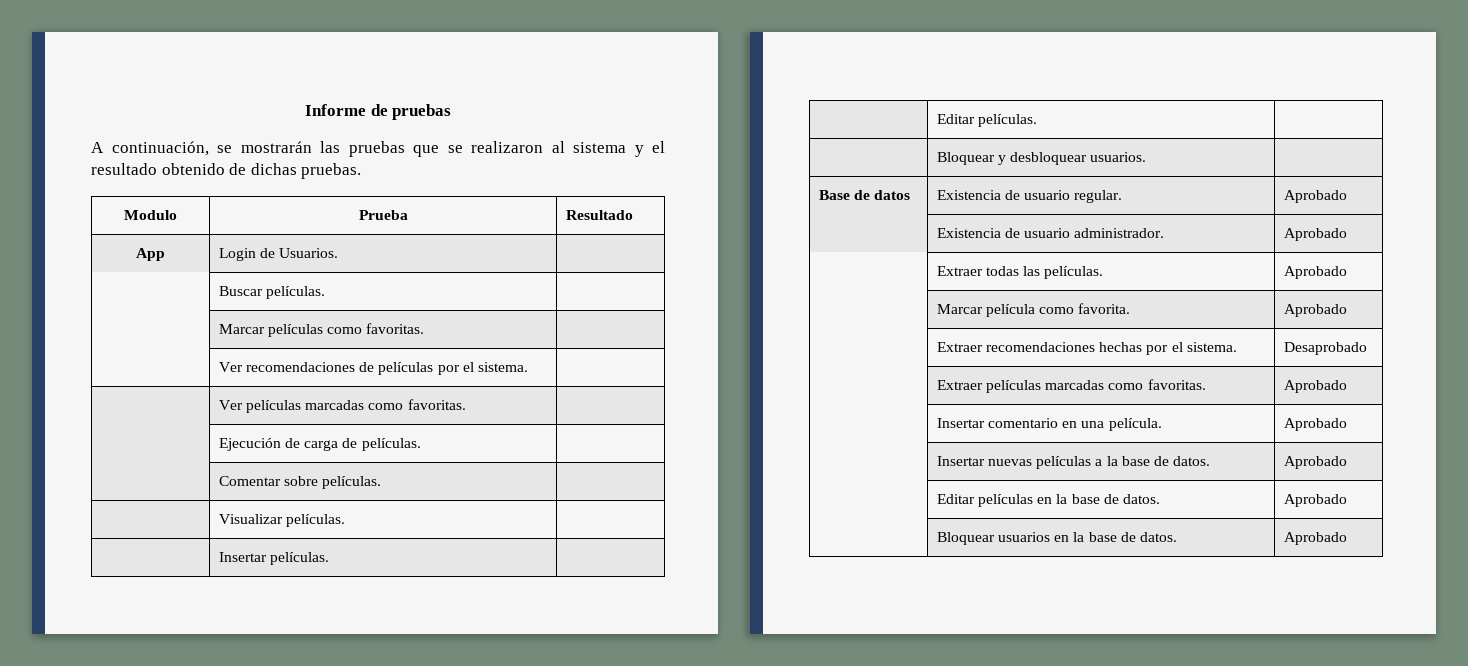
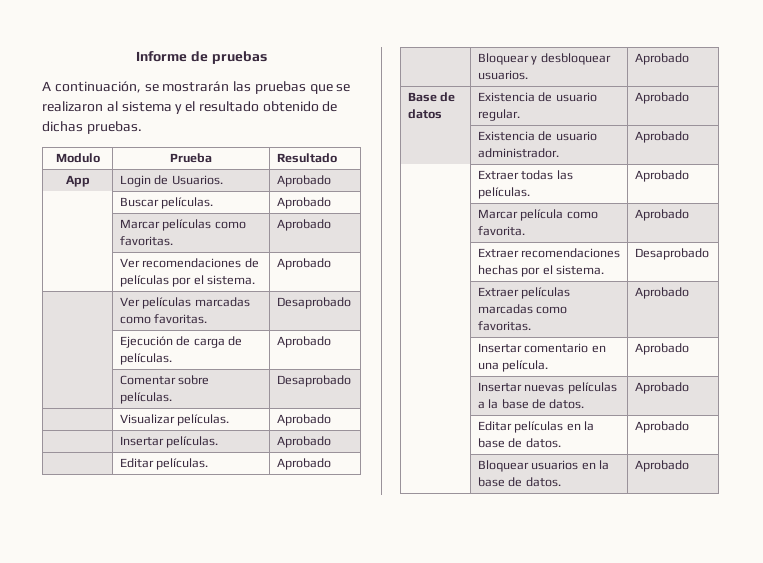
(339, 253) none -> [276,175,331,187] Aprobado
(326, 292) none -> [276,197,331,209] Aprobado
(425, 328) none -> [276,219,331,231] Aprobado
(529, 367) none -> [276,258,331,270] Aprobado
(466, 404) none -> [276,297,351,309] Desaprobado
(421, 444) none -> [276,336,331,348] Aprobado
(382, 482) none -> [276,375,351,387] Desaprobado
(346, 520) none -> [276,414,331,426] Aprobado
(330, 558) none -> [276,436,331,448] Aprobado
(1038, 120) none -> [276,458,331,470] Aprobado
(1147, 157) none -> [634,53,689,65] Aprobado

